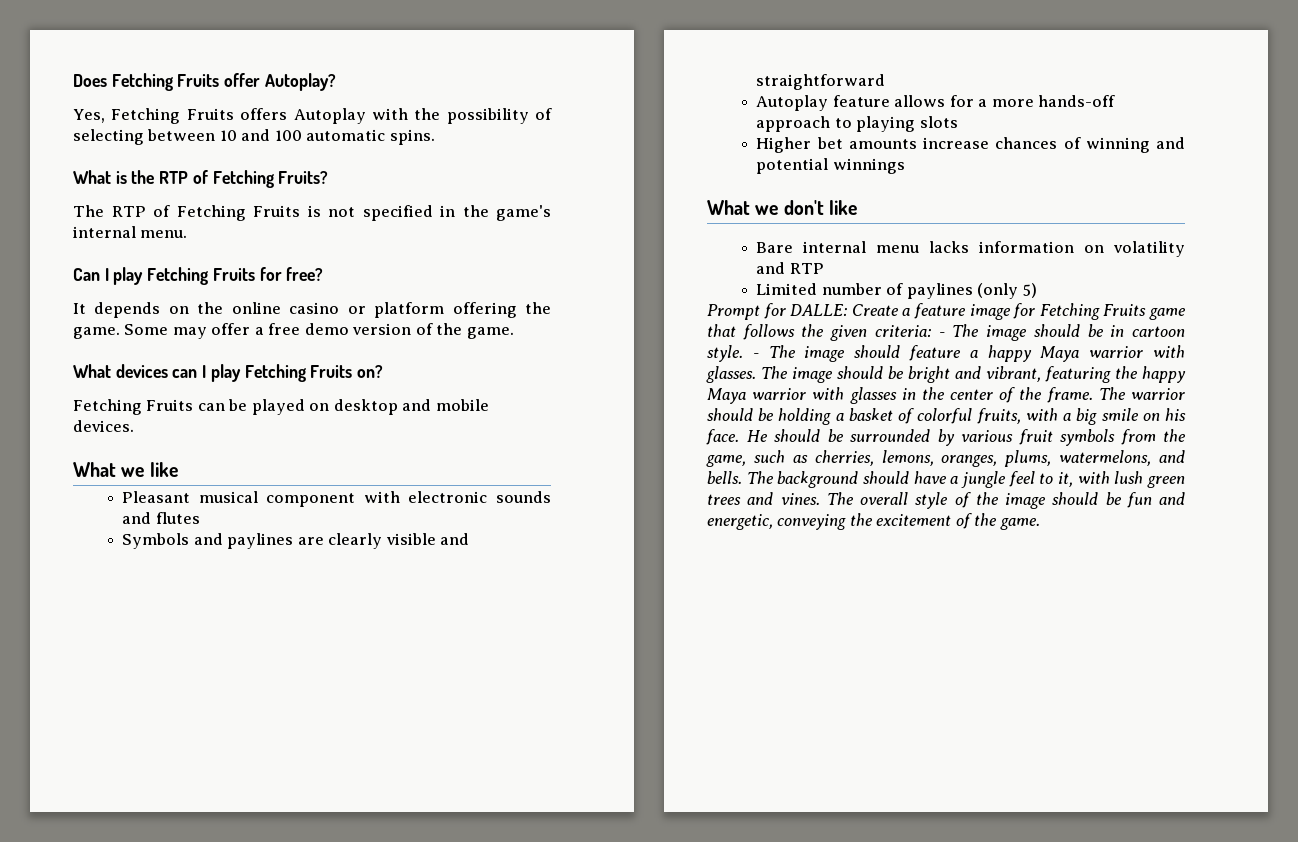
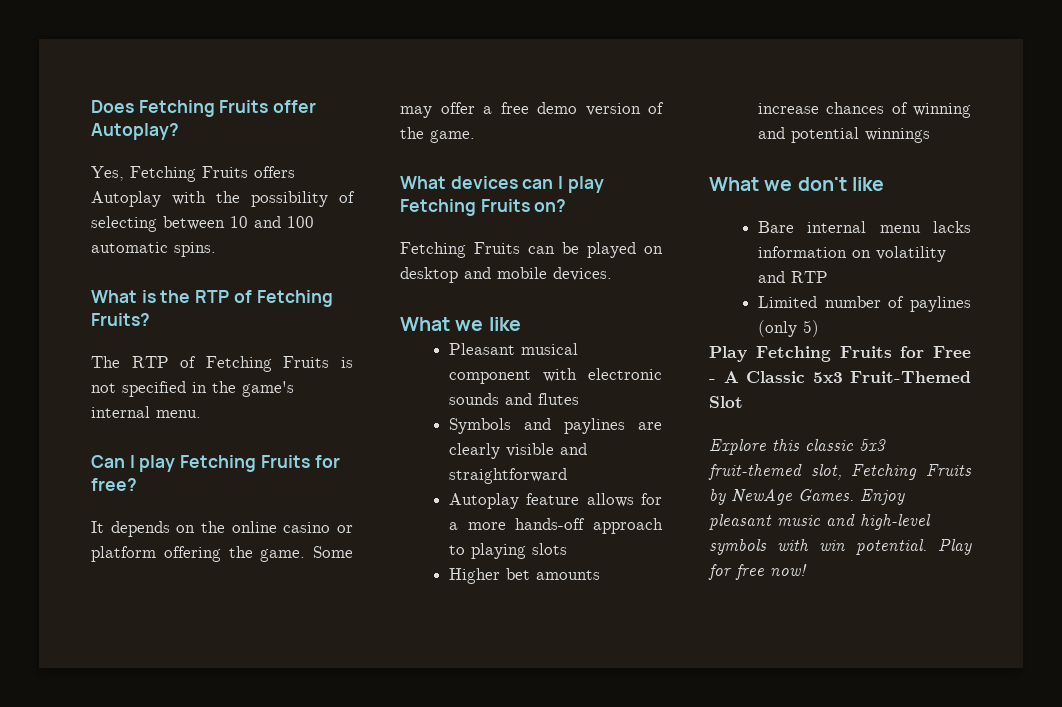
[707,303,1186,320] [707,324,1185,341] [707,345,1185,362] [706,366,1186,383] [707,387,1185,404] [707,408,1186,425] [706,429,1186,446] [706,450,1185,467] [707,471,1185,488] [707,492,1185,509] [707,513,1040,530] Prompt for DALLE: Create a feature image for Fetching Fruits game that follows the given criteria: - The image should be in cartoon style. - The image should feature a happy Maya warrior with glasses. The image should be bright and vibrant, featuring the happy Maya warrior with glasses in the center of the frame. The warrior should be holding a basket of colorful fruits, with a big smile on his face. He should be surrounded by various fruit symbols from the game, such as cherries, lemons, oranges, plums, watermelons, and bells. The background should have a jungle feel to it, with lush green trees and vines. The overall style of the image should be fun and energetic, conveying the excitement of the game. -> [709,346,971,362] [709,371,971,383] [709,396,743,408] [709,439,886,455] [708,464,972,480] [709,489,905,505] [709,514,931,530] [709,539,972,555] [708,564,807,580] Play Fetching Fruits for Free - A Classic 5x3 Fruit-Themed Slot // Explore this classic 5x3 fruit-themed slot, Fetching Fruits by NewAge Games. Enjoy pleasant music and high-level symbols with win potential. Play for free now!

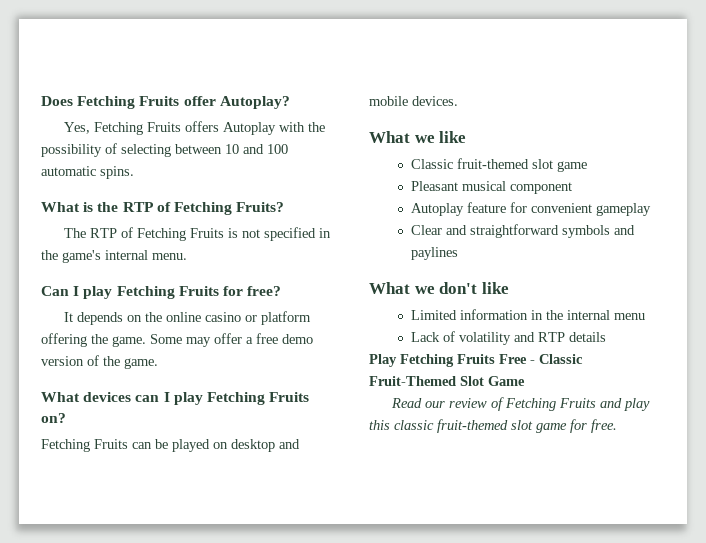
(521, 324) none -> [411,158,588,172] // Classic fruit-themed slot game
[542,368,662,382] [448,393,579,405] [448,418,662,434] [448,443,587,459] [448,468,567,484] [448,493,662,509] [448,518,663,534] [448,543,567,559] [448,568,600,584] [757,102,971,118] [757,127,930,143] with electronic sounds and flutes // Symbols and paylines are clearly visible and straightforward // Autoplay feature allows for a more hands-off approach to playing slots // Higher bet amounts increase chances of winning and potential winnings -> [411,202,652,216] [411,224,636,238] [411,247,459,260] // Autoplay feature for convenient gameplay // Clear and straightforward symbols and paylines
[757,221,794,233] Bare -> [411,309,564,320] Limited information in the
[933,221,971,233] [757,246,871,258] lacks information on -> [411,331,456,342] // Lack of
[757,296,971,312] [757,320,819,337] // Limited number of paylines (only 5) -> [569,332,607,342] details
[900,346,925,358] for -> (495, 359) none
[723,371,843,383] A Classic 5x3 -> [539,354,583,364] Classic
[709,439,886,455] [708,464,972,480] [709,489,905,505] [709,514,931,530] [709,539,972,555] [708,564,807,580] // Explore this classic 5x3 fruit-themed slot, Fetching Fruits by NewAge Games. Enjoy pleasant music and high-level symbols with win potential. Play for free now! -> [488,376,525,386] [391,397,651,411] [369,419,617,433] Game // Read our review of Fetching Fruits and play this classic fruit-themed slot game for free.

